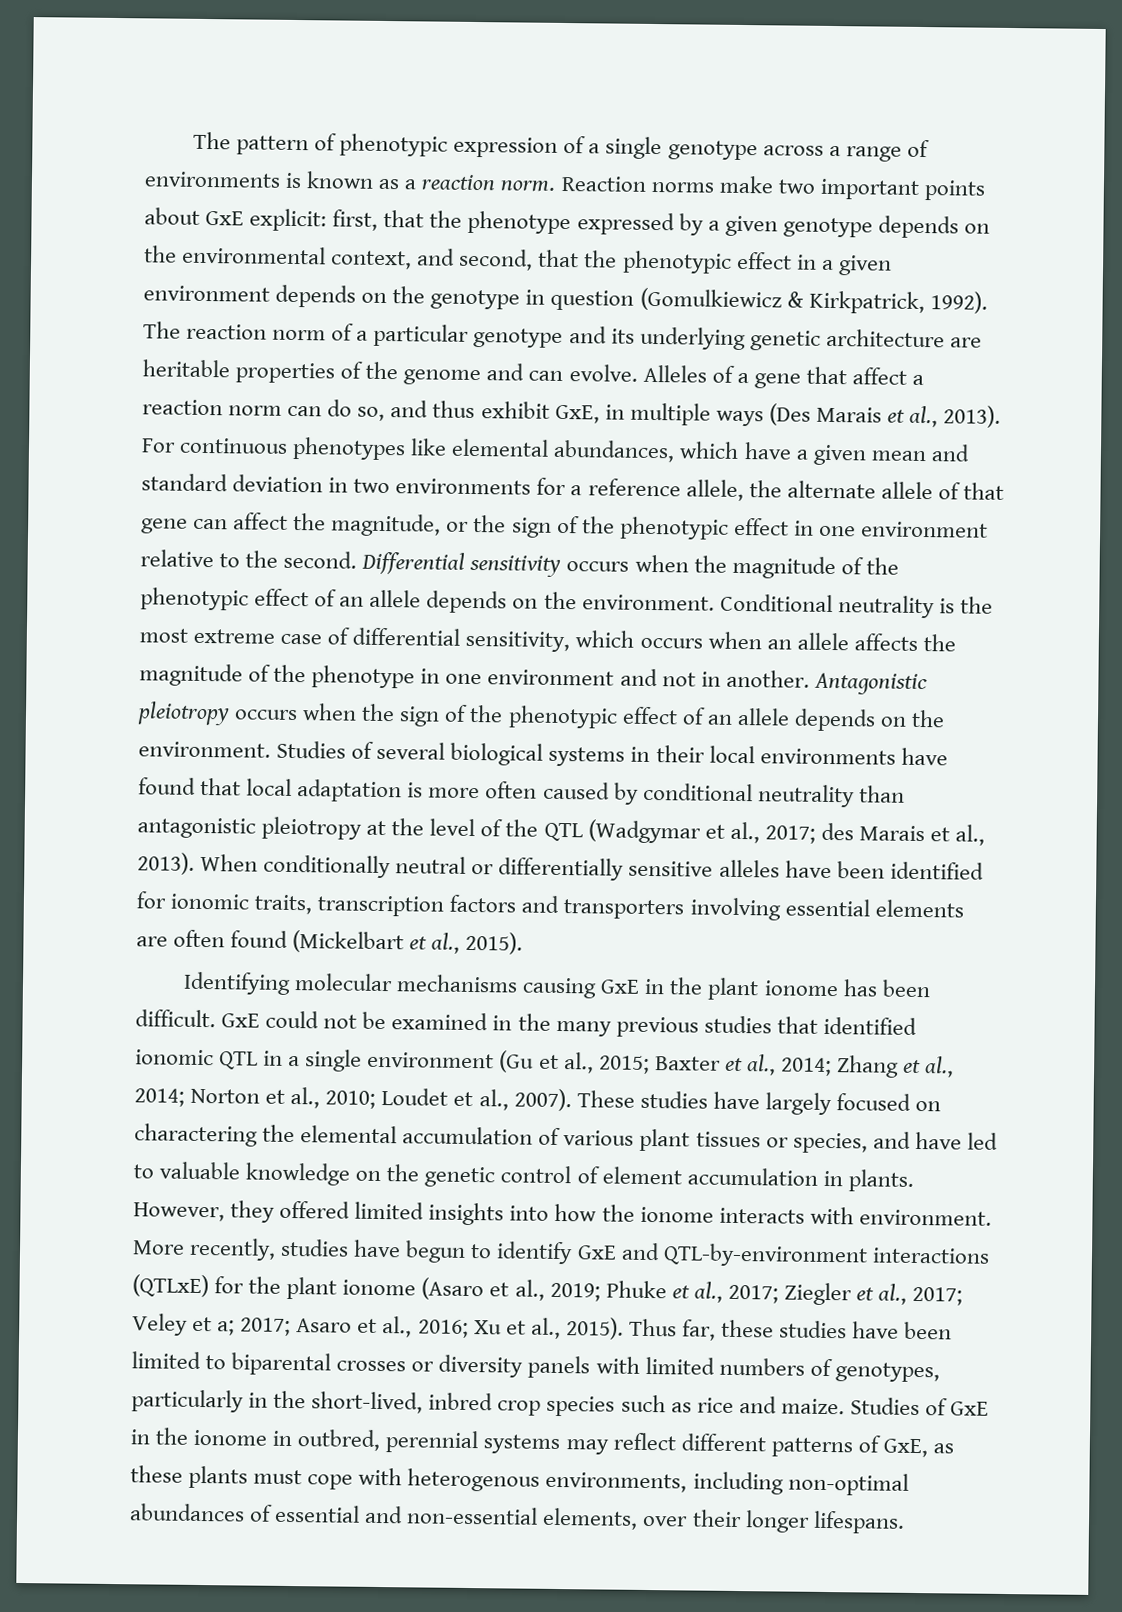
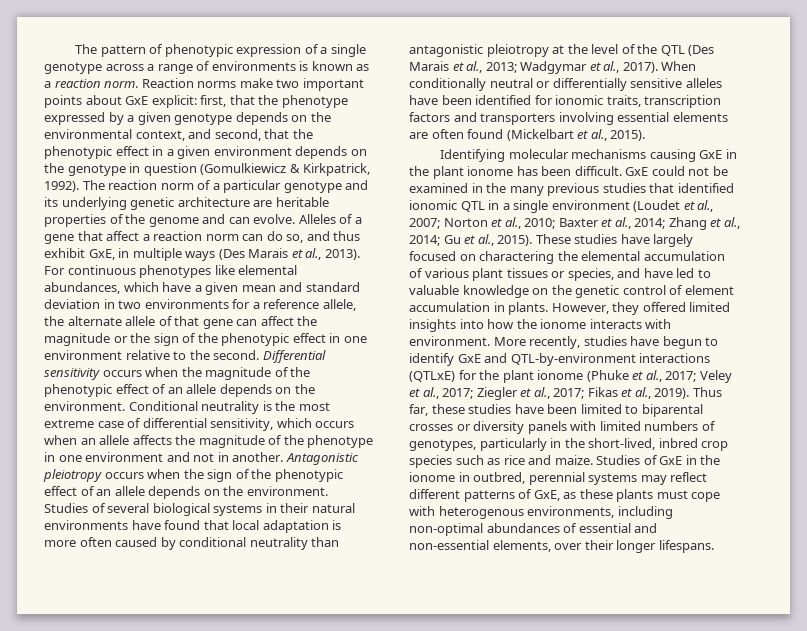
[331,513,442,537] magnitude, -> [44,333,110,346] magnitude
[708,745,755,764] local -> [311,503,355,513] natural
[587,819,986,846] [137,852,195,875] (Wadgymar et al., 2017; des Marais et al., 2013). -> [688,45,715,56] [409,61,658,74] (Des Marais et al., 2013; Wadgymar et al., 2017).
[499,1050,650,1074] (Gu et al., 2015; -> [633,200,714,212] [409,217,556,229] (Loudet et al., 2007; Norton et al., 2010;
[190,1086,572,1112] Norton et al., 2010; Loudet et al., 2007). -> [443,234,533,246] Gu et al., 2015).
[421,1277,667,1302] (Asaro et al., 2019; Phuke -> [586,370,732,383] (Phuke et al., 2017; Veley
[132,1313,624,1340] Veley et a; 2017; Asaro et al., 2016; Xu et al., 2015). -> [587,387,690,399] Fikas et al., 2019).

